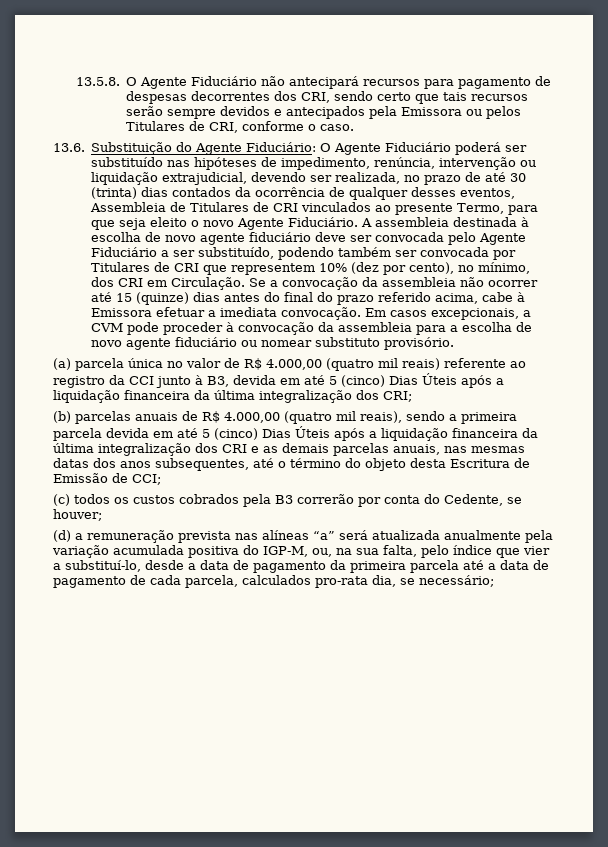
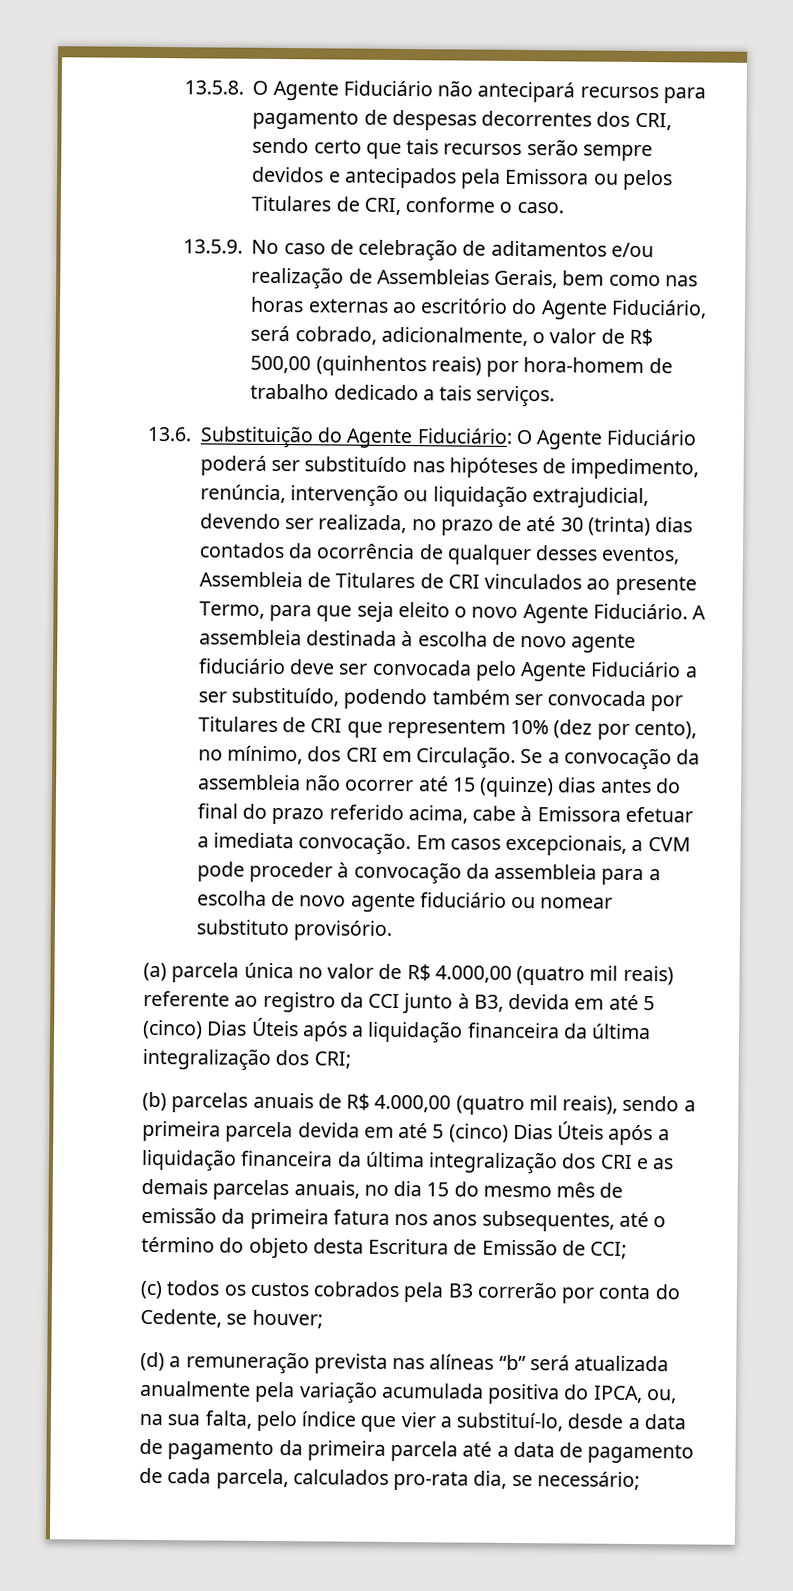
(355, 127) none -> [182,238,654,262] [251,266,698,290] [250,296,707,320] [250,325,653,347] [250,355,673,377] [250,383,556,408] // 13.5.9. No caso de celebração de aditamentos e/ou realização de Assembleias Gerais, bem como nas horas externas ao escritório do Agente Fiduciário, será cobrado, adicionalmente, o valor de R$ 500,00 (quinhentos reais) por hora-homem de trabalho dedicado a tais serviços.
[444,446,525,453] [53,458,116,468] nas mesmas datas dos -> [363,1180,624,1198] [141,1206,429,1230] no dia 15 do mesmo mês de emissão da primeira fatura nos
[313,531,335,540] “a” -> [498,1354,526,1371] “b”
[263,546,308,557] IGP-M, -> [593,1385,643,1404] IPCA,

